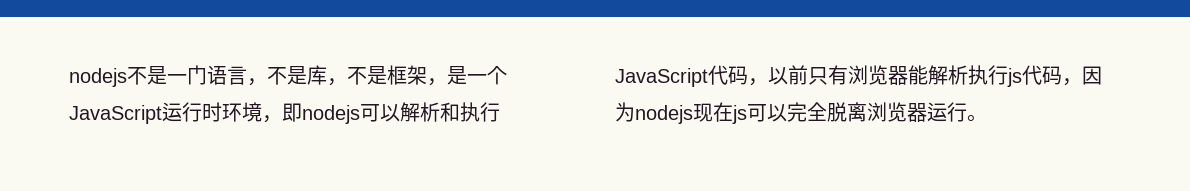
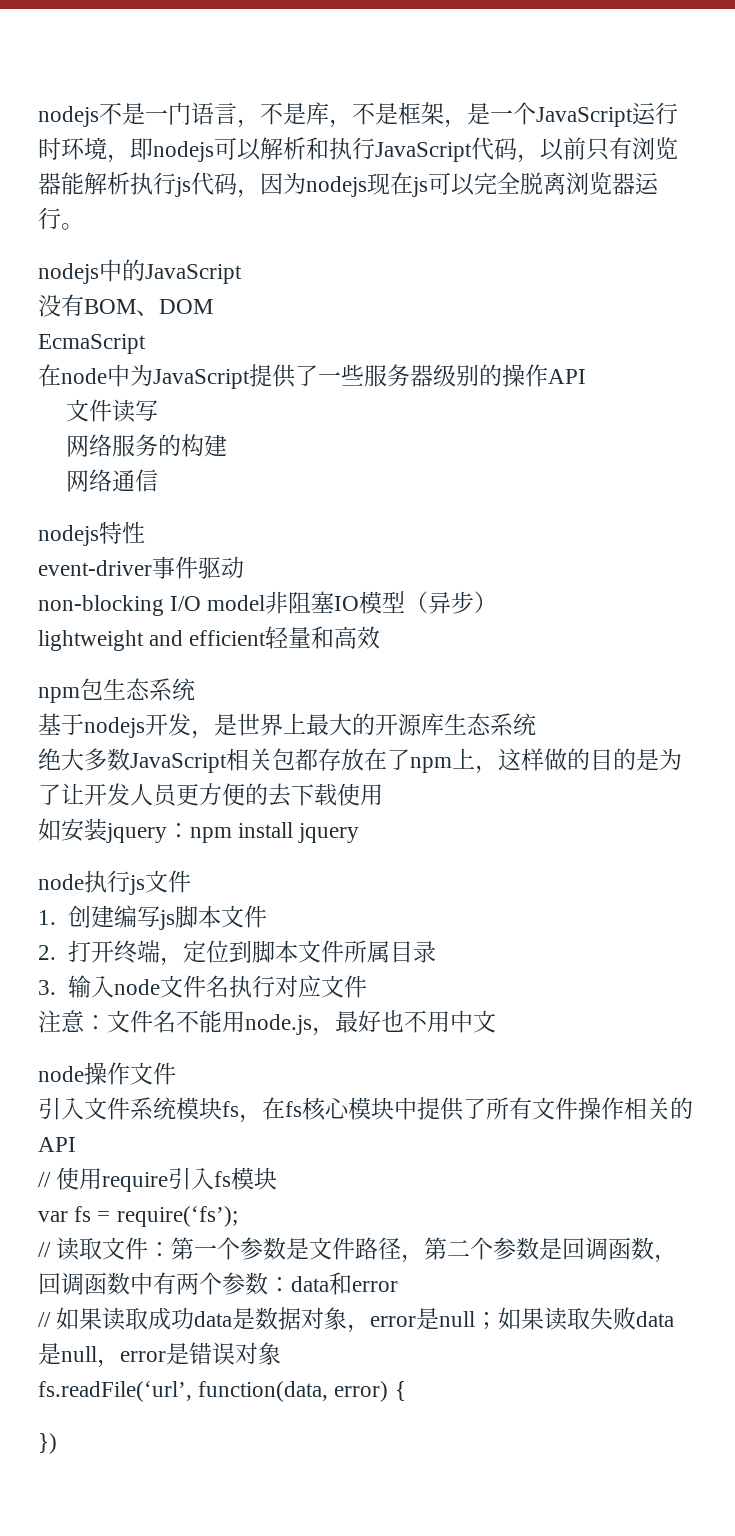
(987, 118) none -> [38,259,242,284] [38,294,213,317] [38,334,146,354] [38,364,586,389] [66,399,159,423] [66,434,228,457] [66,469,159,492] [38,521,145,546] [38,556,244,579] [38,591,498,616] [38,626,381,651] [38,678,195,703] [38,713,536,739] [38,748,682,774] [38,783,383,807] [38,818,360,843] [38,870,191,895] [38,905,267,930] [38,940,436,966] [38,975,367,998] [38,1010,496,1036] [38,1062,176,1085] [38,1097,693,1123] [38,1137,76,1152] [38,1167,278,1192] [38,1206,238,1227] [38,1237,678,1263] [38,1272,398,1295] [38,1307,675,1333] [38,1342,281,1368] [38,1381,406,1402] [38,1433,57,1454] // nodejs中的JavaScript // 没有BOM、DOM // EcmaScript // 在node中为JavaScript提供了一些服务器级别的操作API // 文件读写 // 网络服务的构建 // 网络通信 // nodejs特性 // event-driver事件驱动 // non-blocking I/O model非阻塞IO模型（异步） // lightweight and efficient轻量和高效 // npm包生态系统 // 基于nodejs开发，是世界上最大的开源库生态系统 // 绝大多数JavaScript相关包都存放在了npm上，这样做的目的是为了让开发人员更方便的去下载使用 // 如安装jquery：npm install jquery // node执行js文件 // 1.创建编写js脚本文件 // 2.打开终端，定位到脚本文件所属目录 // 3.输入node文件名执行对应文件 // 注意：文件名不能用node.js，最好也不用中文 // node操作文件 // 引入文件系统模块fs，在fs核心模块中提供了所有文件操作相关的API // // 使用require引入fs模块 // var fs = require(‘fs’); // // 读取文件：第一个参数是文件路径，第二个参数是回调函数，回调函数中有两个参数：data和error // // 如果读取成功data是数据对象，error是null；如果读取失败data是null，error是错误对象 // fs.readFile(‘url’, function(data, error) { // })

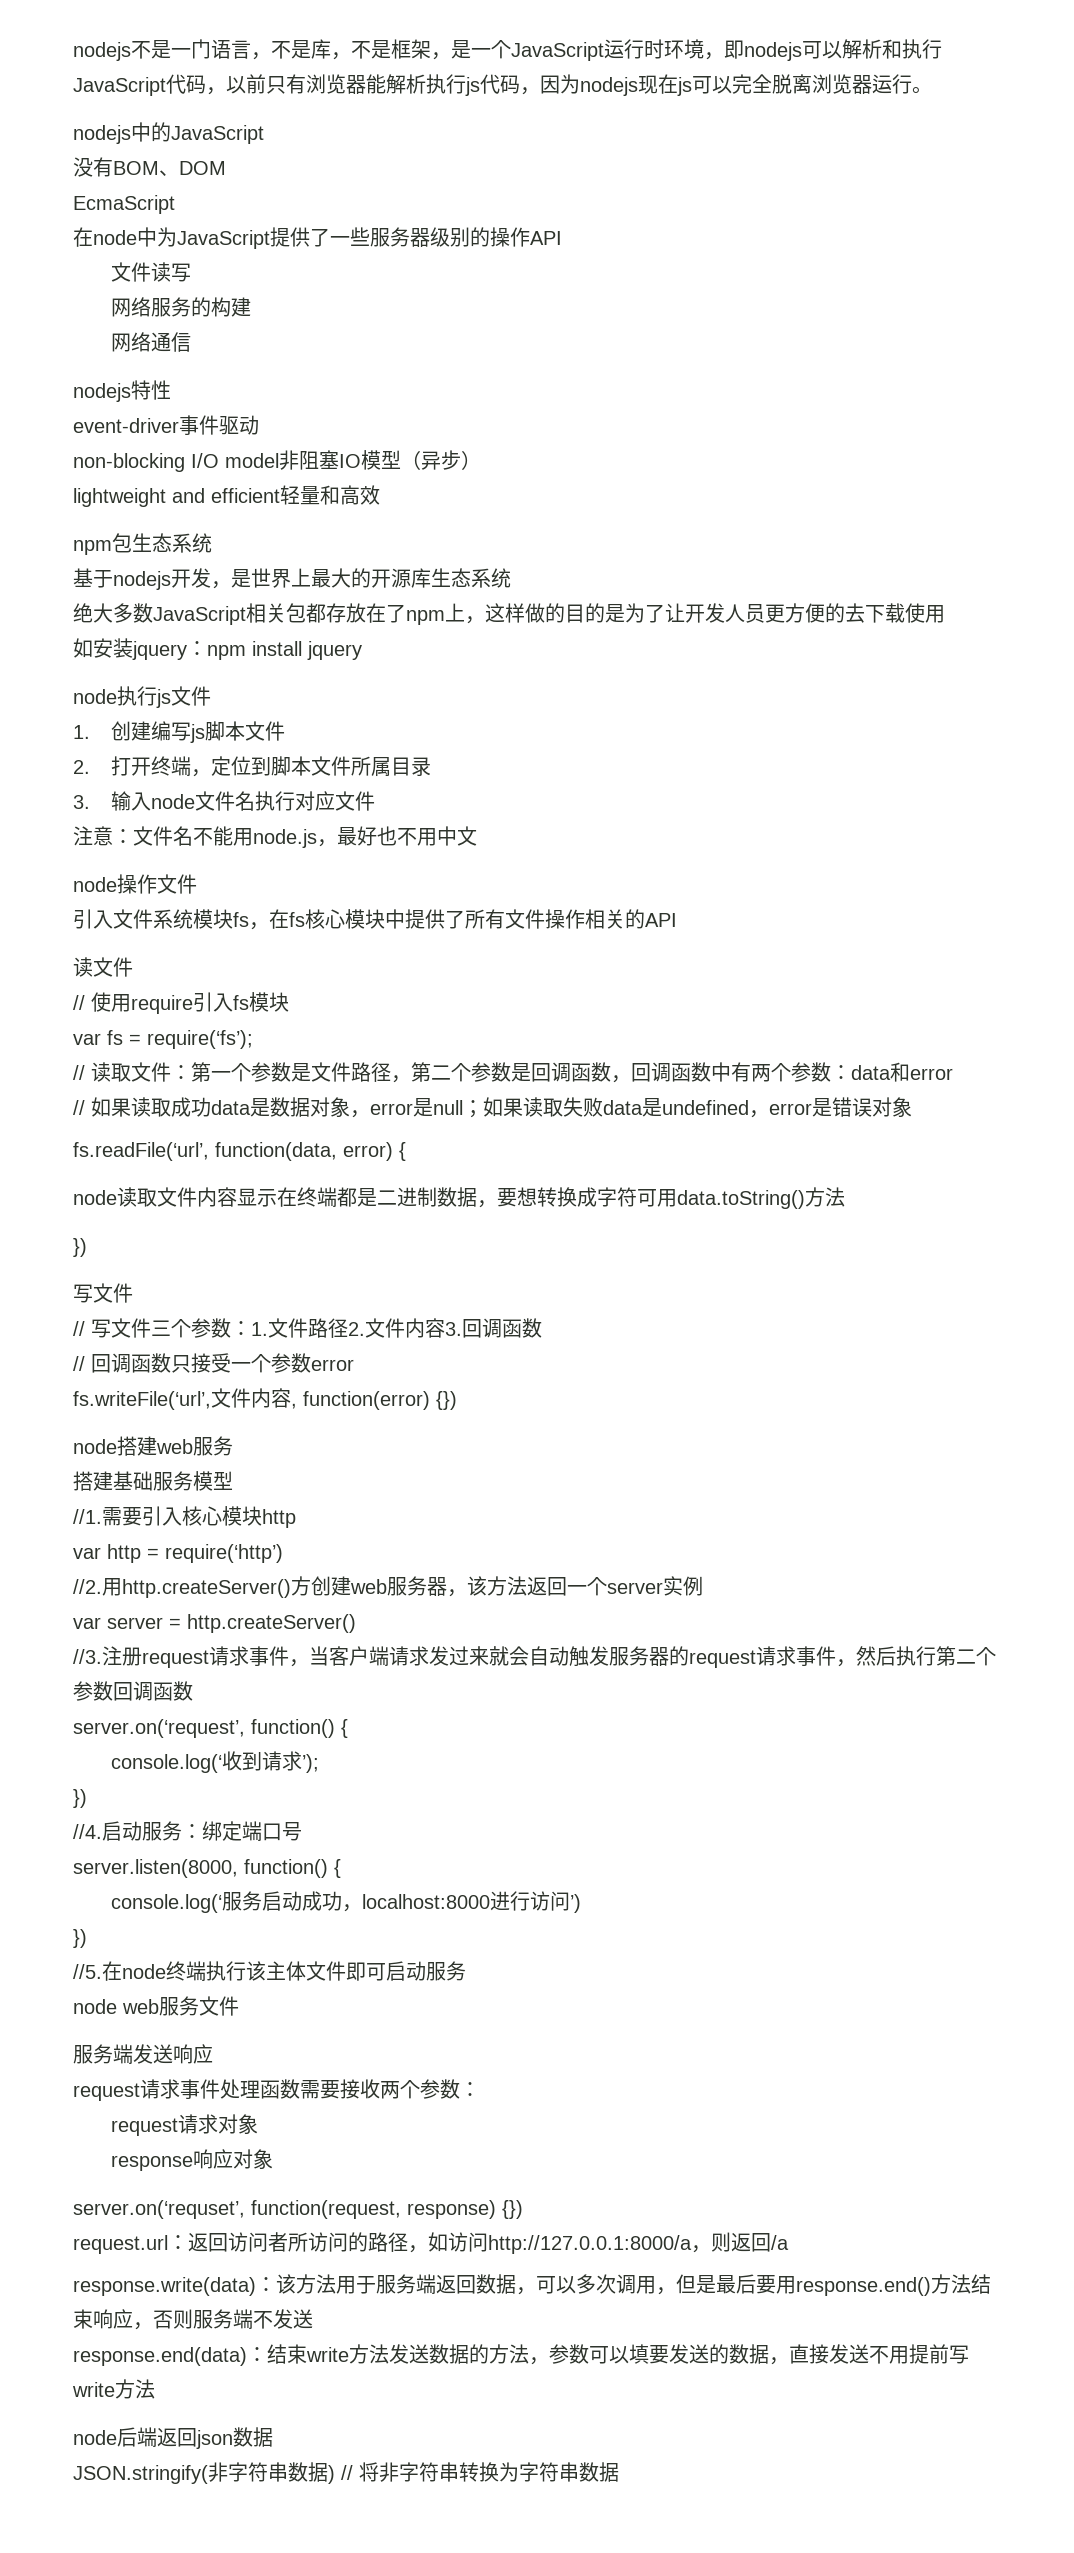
(76, 1144) none -> [73,957,133,977] // 读文件
[61,1346,97,1362] null -> [662,1100,749,1115] undefined
[38,1433,57,1454] }) -> [73,1187,845,1209] [73,1238,87,1257] [73,1283,133,1303] [73,1318,542,1338] [73,1353,354,1373] [73,1388,457,1410] [73,1436,233,1456] [73,1471,233,1491] [73,1506,296,1528] [73,1544,283,1563] [73,1576,703,1598] [73,1614,356,1633] [73,1646,996,1668] [73,1681,193,1701] [73,1719,348,1738] [110,1751,319,1773] [73,1789,87,1808] [73,1821,302,1841] [73,1859,341,1878] [110,1891,581,1913] [73,1929,87,1948] [73,1961,466,1981] [73,1996,239,2016] [73,2044,213,2064] [73,2079,480,2101] [110,2114,258,2136] [110,2149,273,2171] [73,2200,523,2219] [73,2232,789,2254] [73,2274,991,2296] [73,2309,313,2330] [73,2344,969,2366] [72,2379,155,2399] [73,2427,273,2449] [73,2462,619,2484] node读取文件内容显示在终端都是二进制数据，要想转换成字符可用data.toString()方法 // }) // 写文件 // // 写文件三个参数：1.文件路径2.文件内容3.回调函数 // // 回调函数只接受一个参数error // fs.writeFile(‘url’,文件内容, function(error) {}) // node搭建web服务 // 搭建基础服务模型 // //1.需要引入核心模块http // var http = require(‘http’) // //2.用http.createServer()方创建web服务器，该方法返回一个server实例 // var server = http.createServer() // //3.注册request请求事件，当客户端请求发过来就会自动触发服务器的request请求事件，然后执行第二个参数回调函数 // server.on(‘request’, function() { // console.log(‘收到请求’); // }) // //4.启动服务：绑定端口号 // server.listen(8000, function() { // console.log(‘服务启动成功，localhost:8000进行访问’) // }) // //5.在node终端执行该主体文件即可启动服务 // node web服务文件 // 服务端发送响应 // request请求事件处理函数需要接收两个参数： // request请求对象 // response响应对象 // server.on(‘requset’, function(request, response) {}) // request.url：返回访问者所访问的路径，如访问http://127.0.0.1:8000/a，则返回/a // response.write(data)：该方法用于服务端返回数据，可以多次调用，但是最后要用response.end()方法结束响应，否则服务端不发送 // response.end(data)：结束write方法发送数据的方法，参数可以填要发送的数据，直接发送不用提前写write方法 // node后端返回json数据 // JSON.stringify(非字符串数据) // 将非字符串转换为字符串数据

